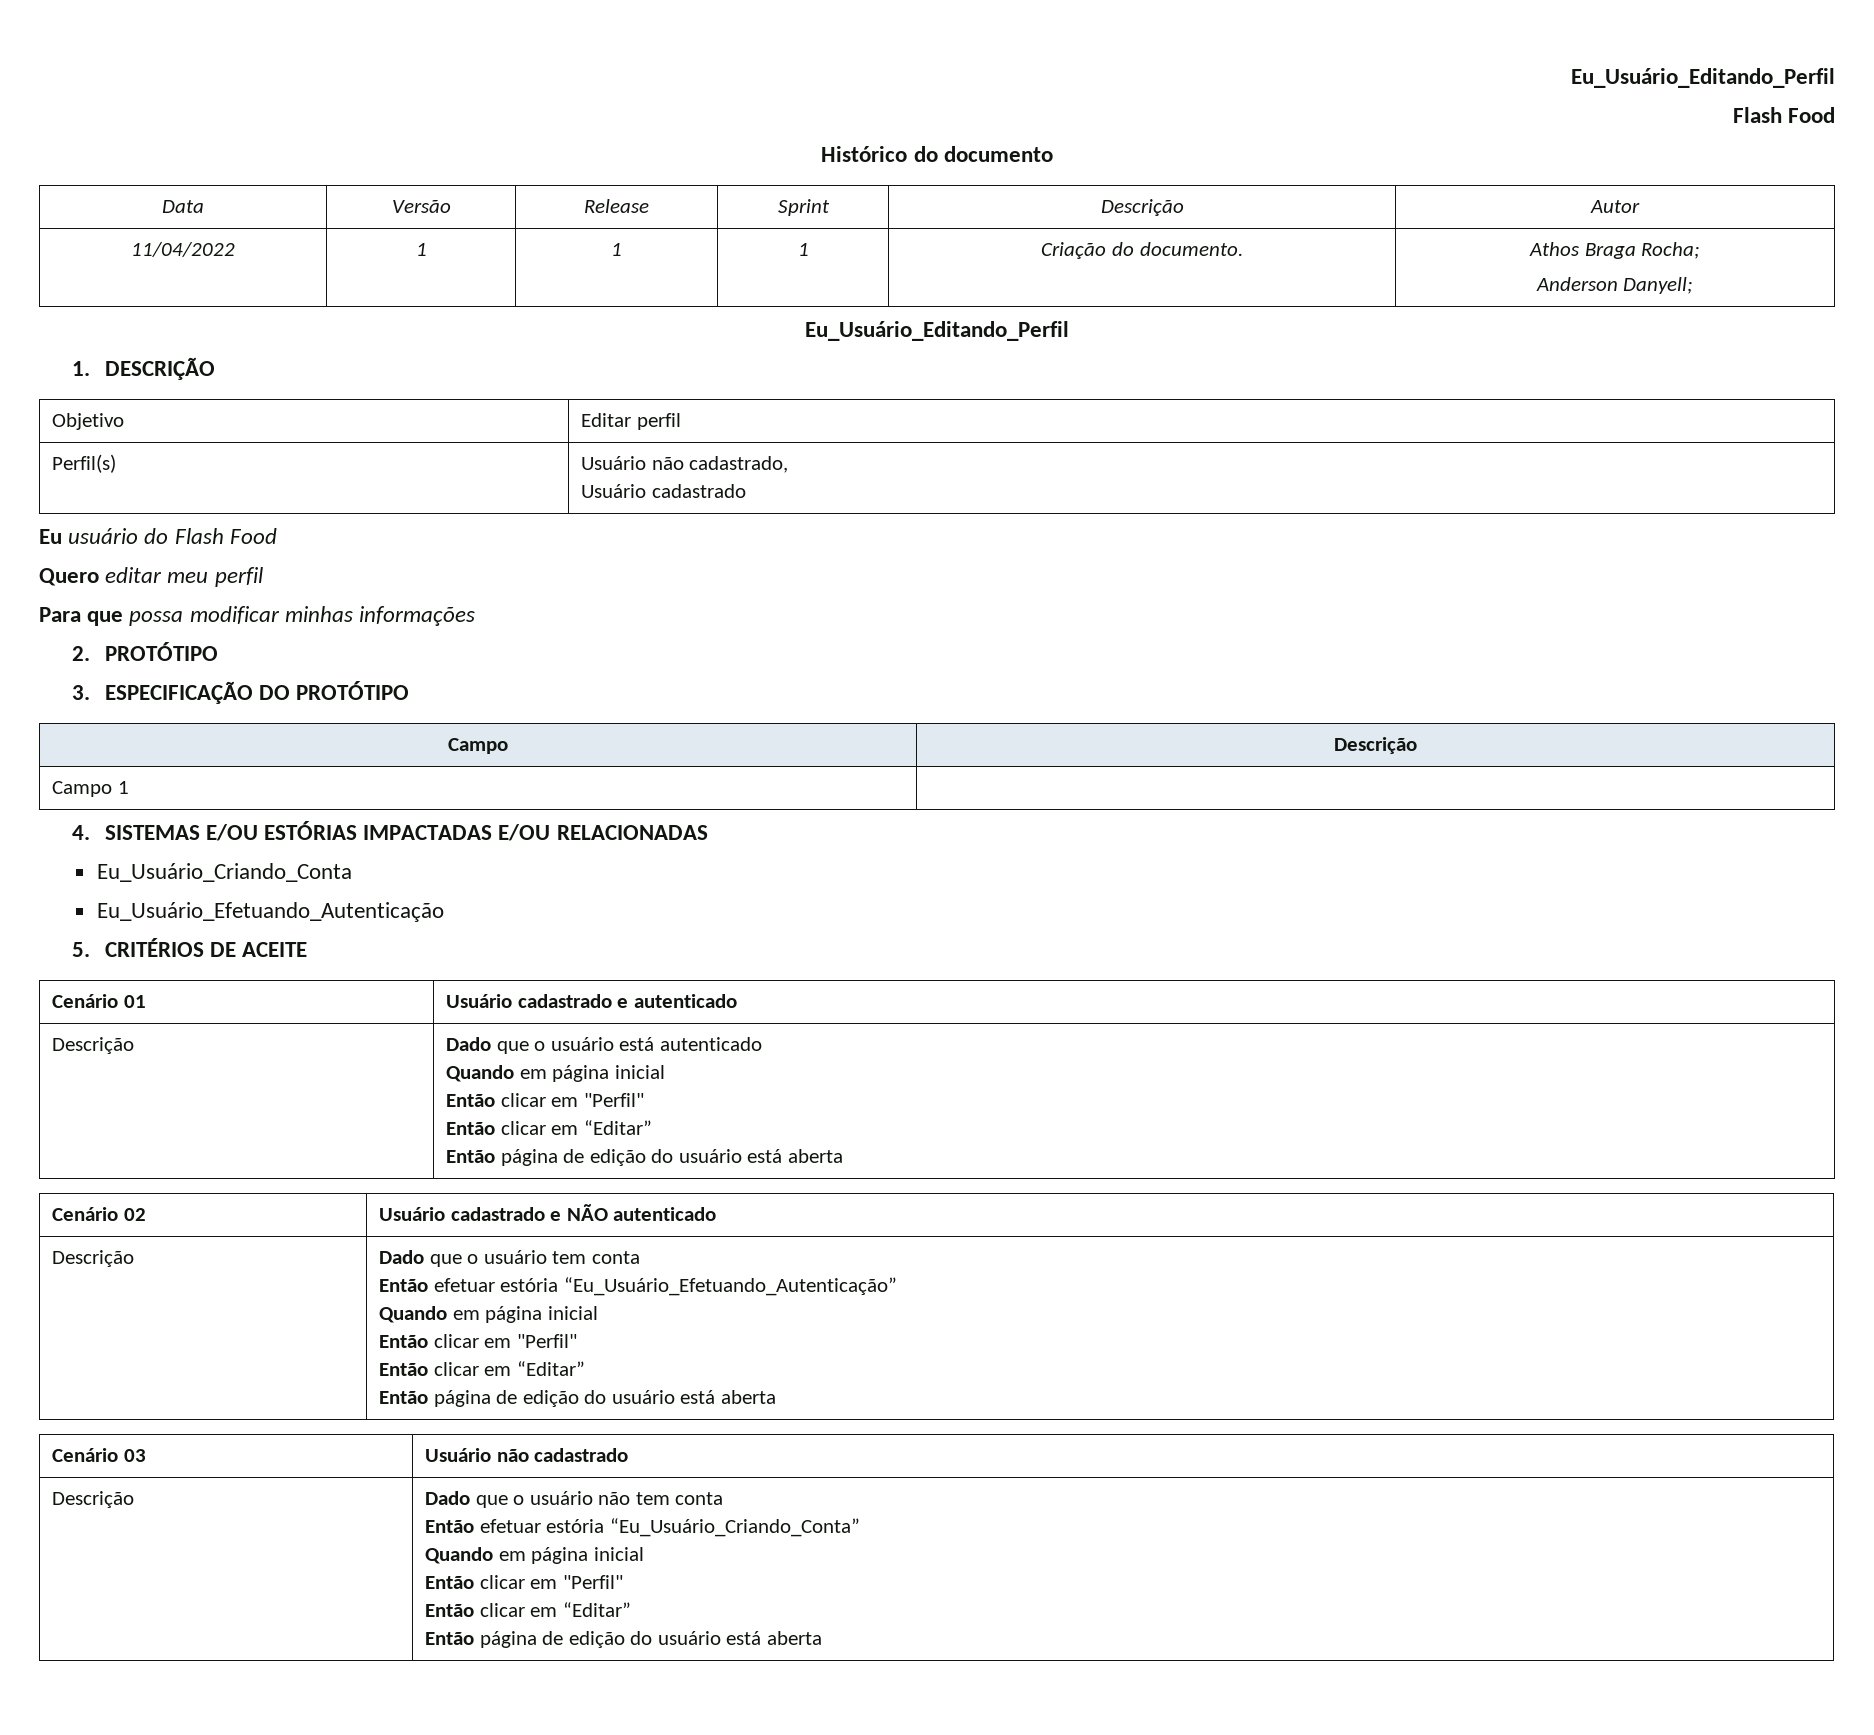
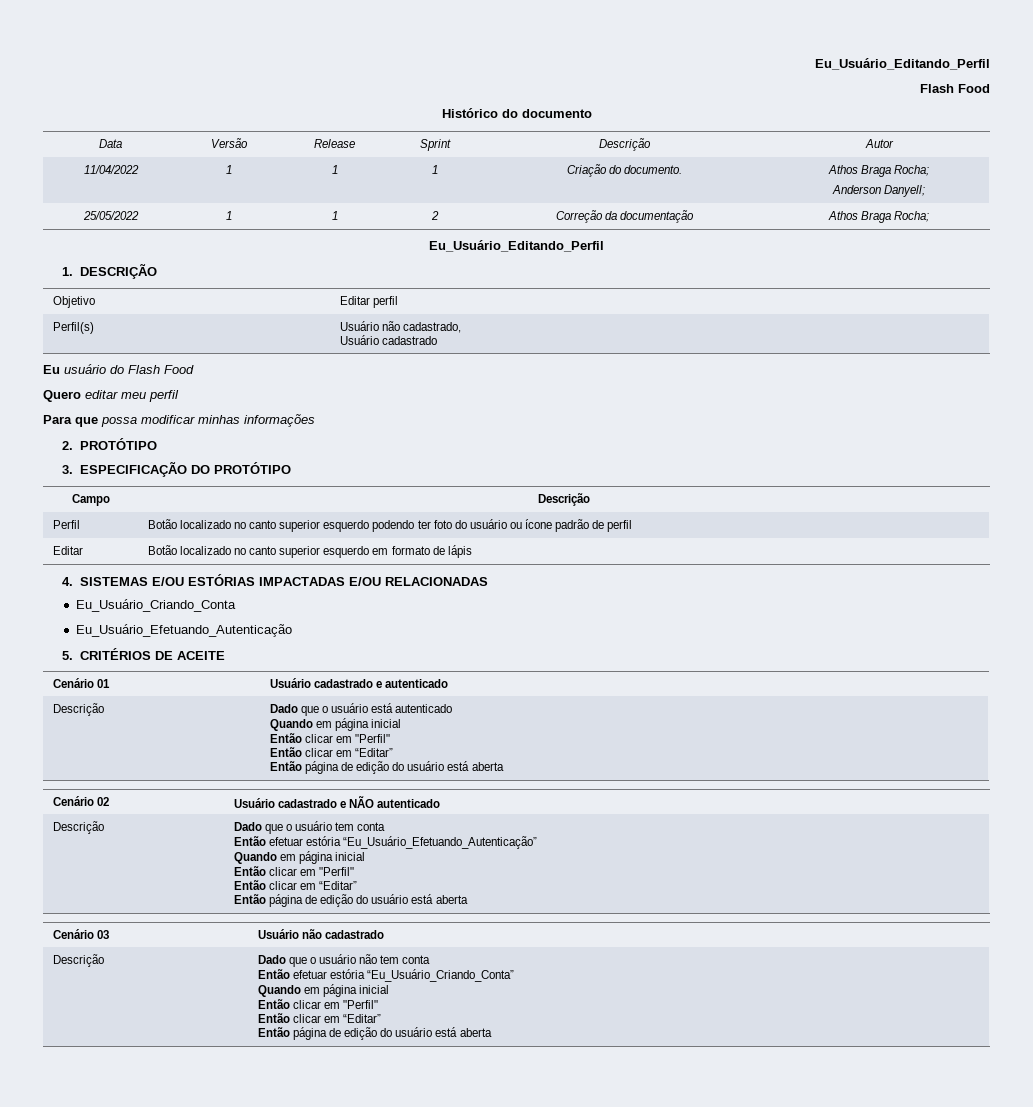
(1694, 285) none -> [82,211,139,220] [225,211,232,220] [331,211,338,220] [431,211,439,220] [555,210,695,223] [827,211,930,223] // 25/05/2022 | 1 | 1 | 2 | Correção da documentação | Athos Braga Rocha;
[52,781,129,797] Campo 1 | -> [52,520,80,529] [147,519,633,532] [52,546,83,555] [147,545,472,558] Perfil | Botão localizado no canto superior esquerdo podendo ter foto do usuário ou ícone padrão de perfil // Editar | Botão localizado no canto superior esquerdo em formato de lápis

